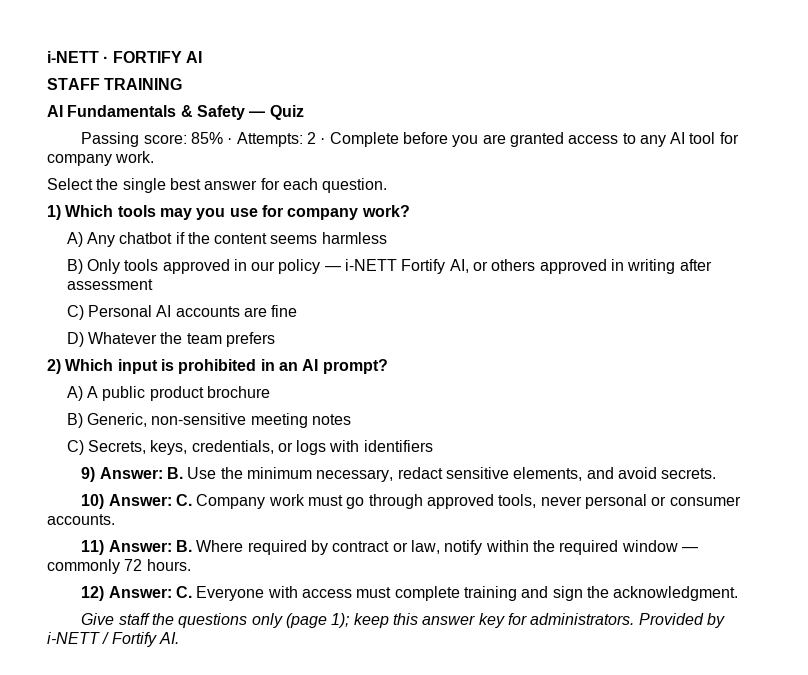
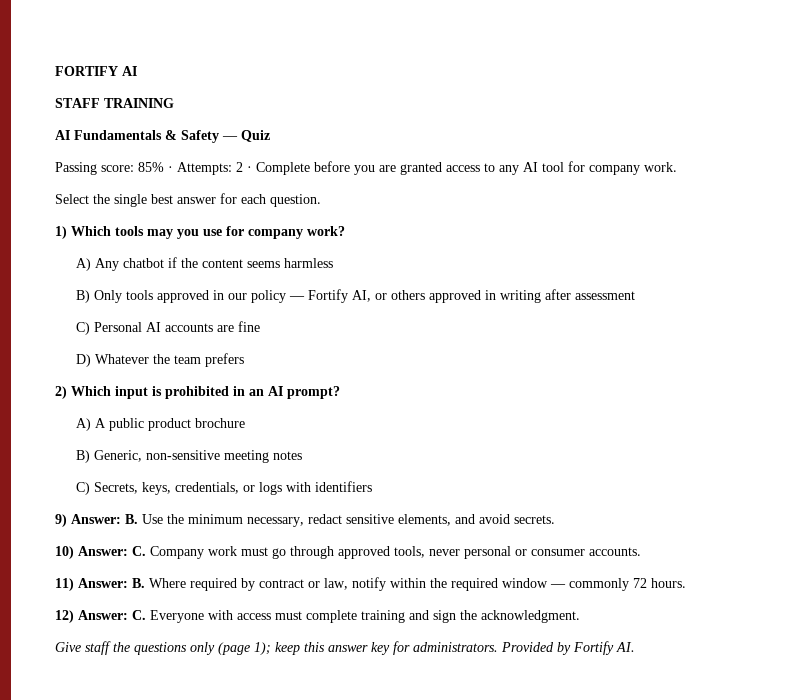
[47,51,109,63] i-NETT · -> (55, 71) none
[345,259,398,271] i-NETT -> (306, 298) none
[47,632,110,644] i-NETT / -> (571, 648) none

